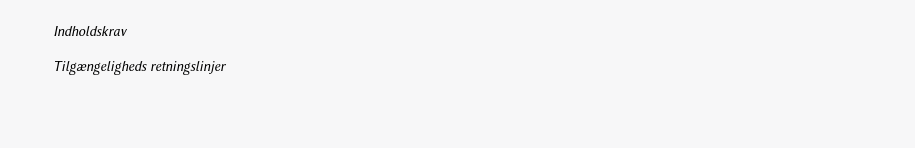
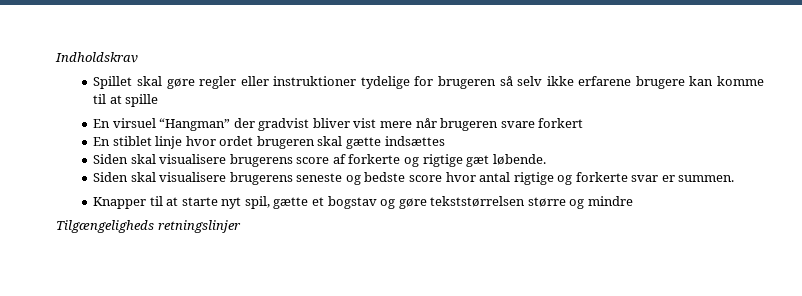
(128, 31) none -> [93,76,764,89] [93,94,159,107] [93,118,584,131] [93,136,445,149] [93,154,546,167] [93,172,735,185] [93,196,633,209] // Spillet skal gøre regler eller instruktioner tydelige for brugeren så selv ikke erfarene brugere kan komme til at spille // En virsuel “Hangman” der gradvist bliver vist mere når brugeren svare forkert // En stiblet linje hvor ordet brugeren skal gætte indsættes // Siden skal visualisere brugerens score af forkerte og rigtige gæt løbende. // Siden skal visualisere brugerens seneste og bedste score hvor antal rigtige og forkerte svar er summen. // Knapper til at starte nyt spil, gætte et bogstav og gøre tekststørrelsen større og mindre

